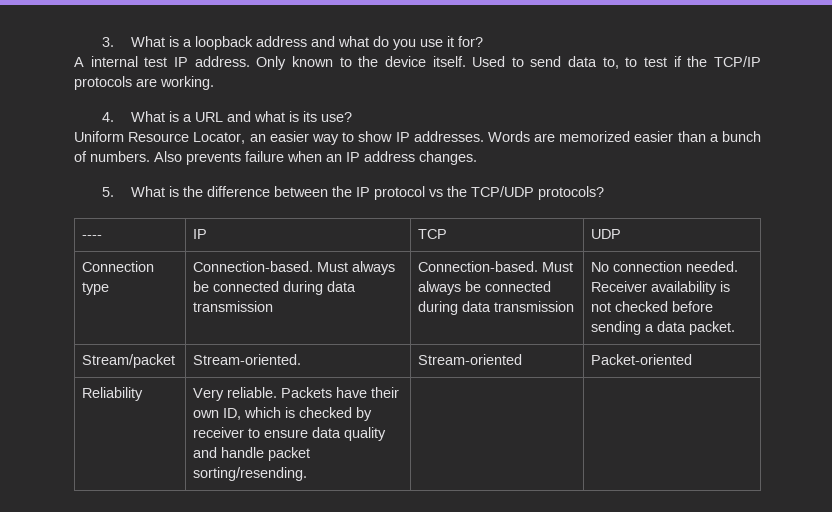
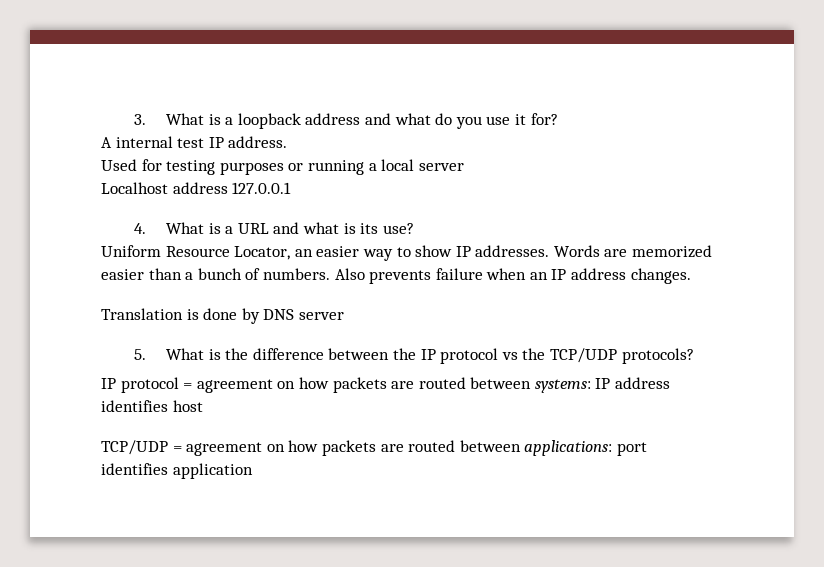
[256,56,761,70] [74,76,214,90] Only known to the device itself. Used to send data to, to test if the TCP/IP protocols are working. -> [101,159,464,175] [101,182,292,194] // Used for testing purposes or running a local server // Localhost address 127.0.0.1
(477, 158) none -> [101,308,344,324] // Translation is done by DNS server
[82,235,103,239] [193,229,208,239] [418,229,448,239] [591,229,622,239] [82,261,155,272] [82,282,110,295] [193,261,396,275] [193,281,357,295] [193,301,274,312] [418,261,574,272] [418,281,552,295] [418,301,575,315] [591,261,739,272] [591,281,731,295] [591,301,714,312] [591,321,736,335] [82,354,176,368] [193,354,302,365] [418,354,523,365] [591,354,693,365] [82,387,144,401] [193,387,400,401] [193,407,373,421] [193,427,387,441] [193,447,311,461] [193,467,308,481] // ---- | IP | TCP | UDP // Connection type | Connection-based. Must always be connected during data transmission | Connection-based. Must always be connected during data transmission | No connection needed. Receiver availability is not checked before sending a data packet. // Stream/packet | Stream-oriented. | Stream-oriented | Packet-oriented // Reliability | Very reliable. Packets have their own ID, which is checked by receiver to ensure data quality and handle packet sorting/resending. | | -> [101,377,671,393] [101,400,203,412] [101,440,647,456] [101,463,253,479] // IP protocol = agreement on how packets are routed between systems: IP address identifies host // TCP/UDP = agreement on how packets are routed between applications: port identifies application

